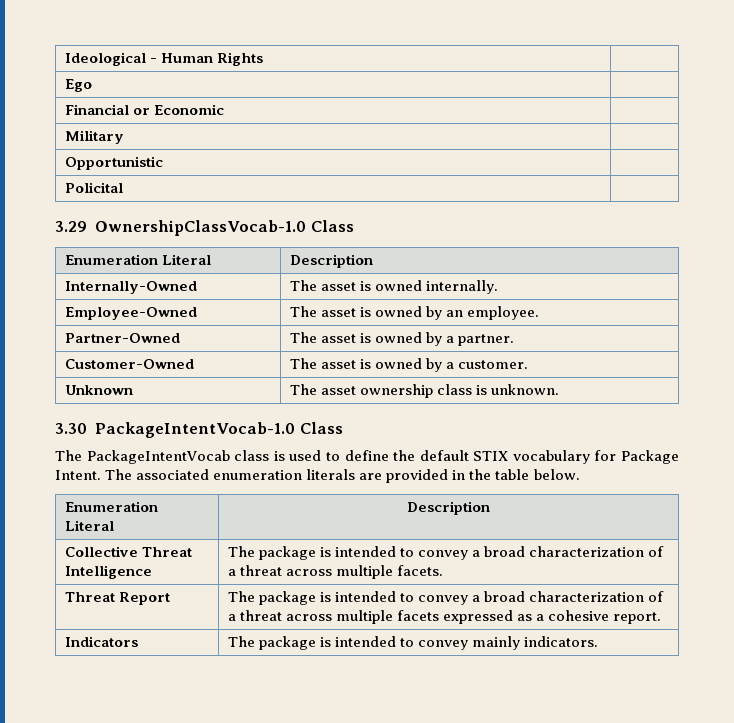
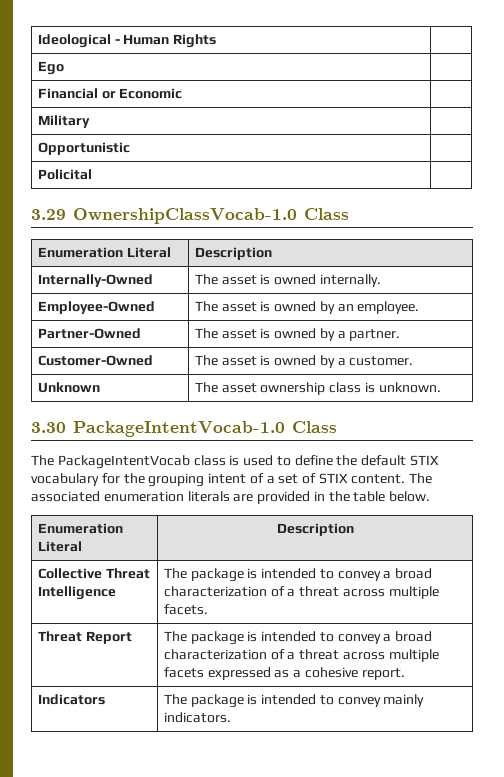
[621,450,679,464] [55,470,101,480] Package Intent. -> [123,473,405,487] the grouping intent of a set of STIX content.

